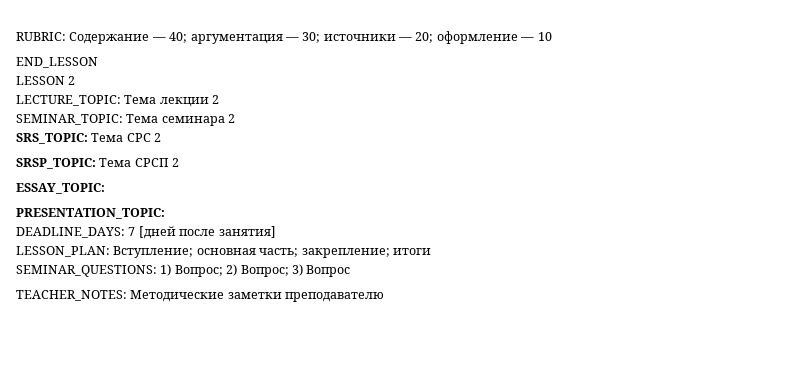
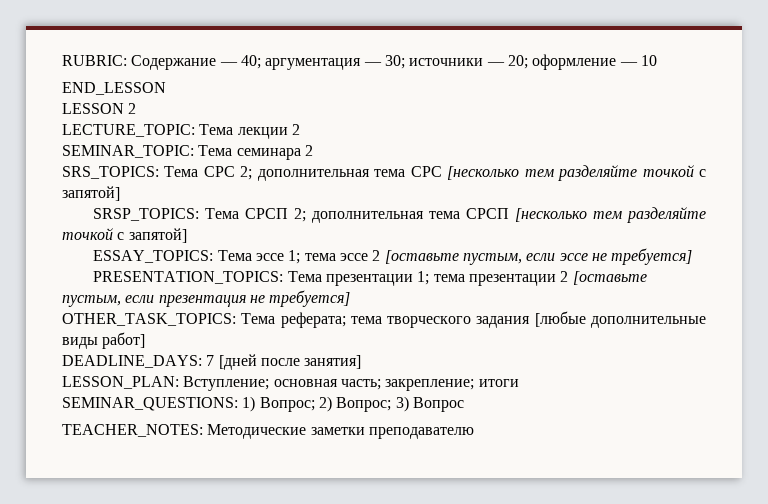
[16,133,88,144] SRS_TOPIC: -> [62,166,159,179] SRS_TOPICS:
[154,133,162,142] [16,158,180,169] [16,183,105,194] [16,208,165,219] 2 // SRSP_TOPIC: Тема СРСП 2 // ESSAY_TOPIC: // PRESENTATION_TOPIC: -> [240,165,706,181] [62,186,120,201] [93,207,706,223] [62,228,187,243] [93,248,693,265] [93,271,647,286] [62,290,351,307] [62,311,706,328] [62,332,146,349] 2; дополнительная тема СРС [несколько тем разделяйте точкой с запятой] // SRSP_TOPICS: Тема СРСП 2; дополнительная тема СРСП [несколько тем разделяйте точкой с запятой] // ESSAY_TOPICS: Тема эссе 1; тема эссе 2 [оставьте пустым, если эссе не требуется] // PRESENTATION_TOPICS: Тема презентации 1; тема презентации 2 [оставьте пустым, если презентация не требуется] // OTHER_TASK_TOPICS: Тема реферата; тема творческого задания [любые дополнительные виды работ]

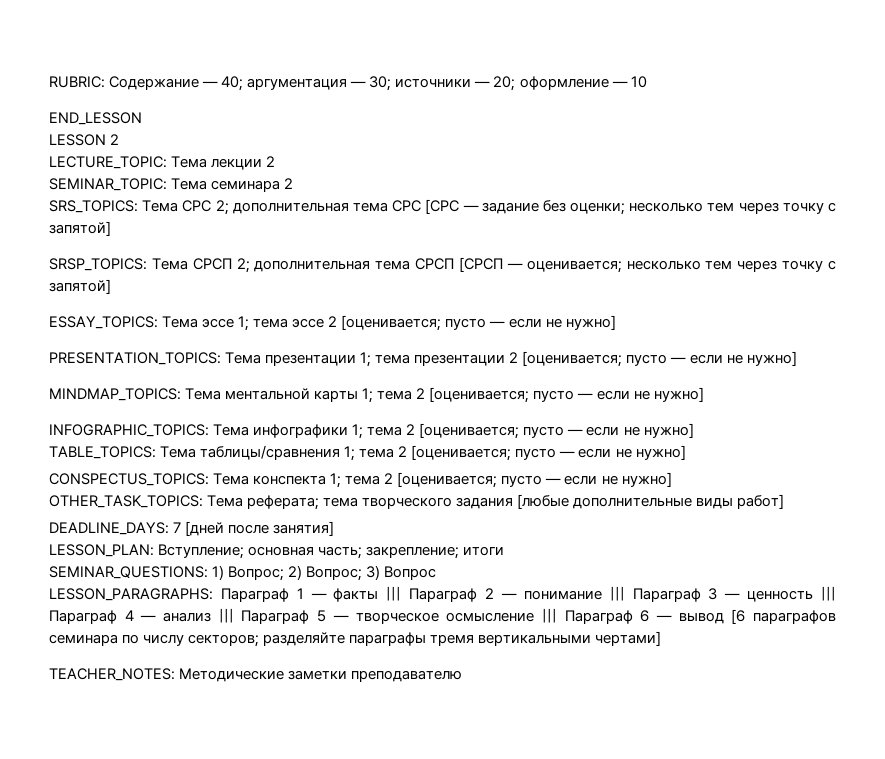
[447,165,694,181] [несколько тем разделяйте точкой -> [425,199,824,215] [СРС — задание без оценки; несколько тем через точку
[515,207,706,223] [62,228,113,240] [несколько тем разделяйте точкой -> [459,257,824,273] [СРСП — оценивается; несколько тем через точку
[384,248,693,265] [оставьте пустым, если эссе не требуется] -> [341,315,616,331] [оценивается; пусто — если не нужно]
[572,271,647,285] [62,290,351,307] [оставьте пустым, если презентация не требуется] -> [522,351,797,367] [49,387,704,403] [49,423,694,439] [49,445,686,461] [49,472,672,488] [оценивается; пусто — если не нужно] // MINDMAP_TOPICS: Тема ментальной карты 1; тема 2 [оценивается; пусто — если не нужно] // INFOGRAPHIC_TOPICS: Тема инфографики 1; тема 2 [оценивается; пусто — если не нужно] // TABLE_TOPICS: Тема таблицы/сравнения 1; тема 2 [оценивается; пусто — если не нужно] // CONSPECTUS_TOPICS: Тема конспекта 1; тема 2 [оценивается; пусто — если не нужно]
(464, 404) none -> [49,586,837,602] [49,608,836,624] [49,631,662,647] // LESSON_PARAGRAPHS: Параграф 1 — факты ||| Параграф 2 — понимание ||| Параграф 3 — ценность ||| Параграф 4 — анализ ||| Параграф 5 — творческое осмысление ||| Параграф 6 — вывод [6 параграфов семинара по числу секторов; разделяйте параграфы тремя вертикальными чертами]

